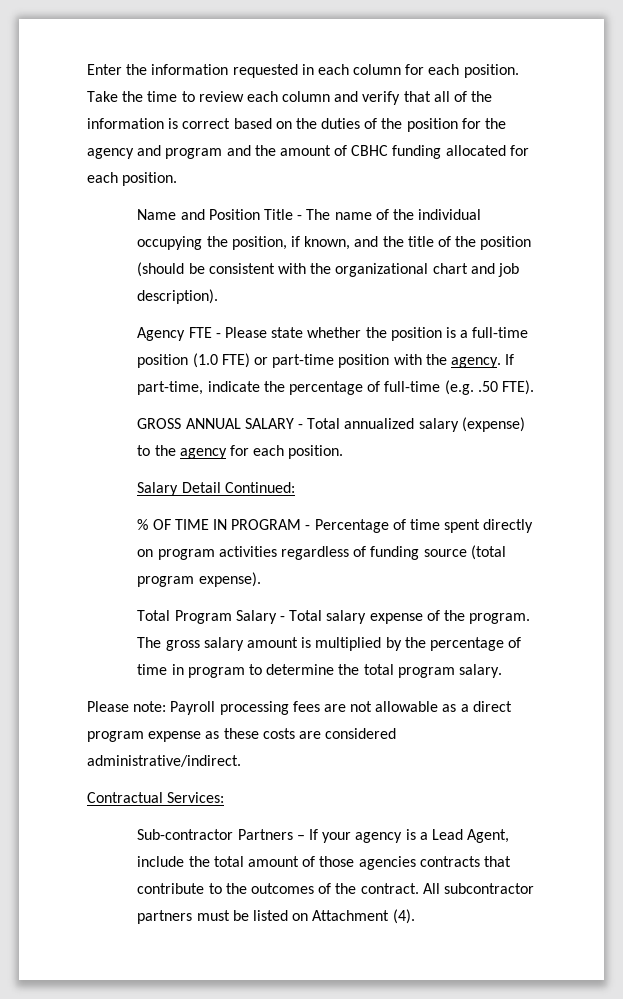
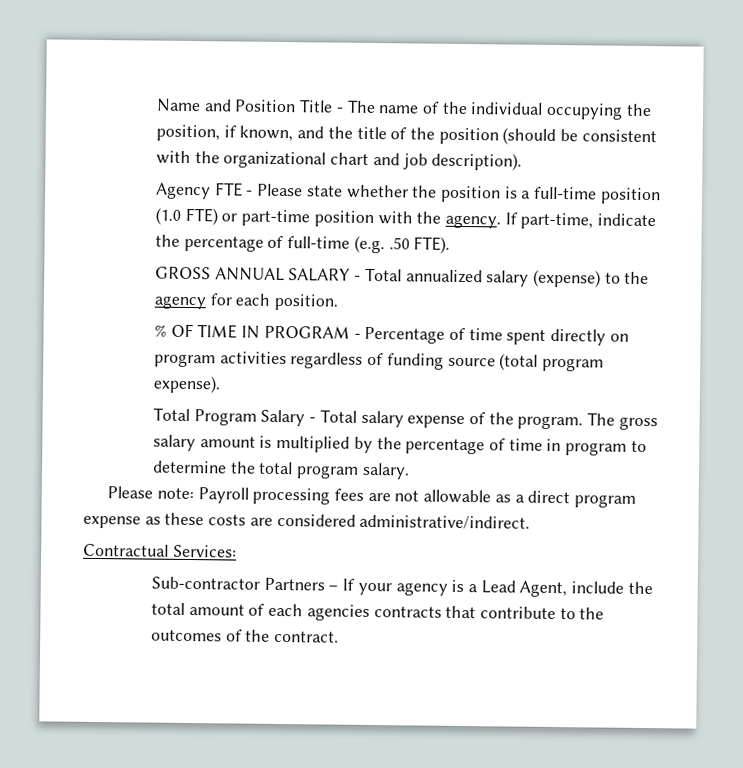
[87,64,519,78] [87,91,493,105] [87,118,507,132] [87,145,529,159] [87,172,178,186] Enter the information requested in each column for each position. Take the time to review each column and verify that all of the information is correct based on the duties of the position for the agency and program and the amount of CBHC funding allocated for each position. // -> (155, 105) none
[137,482,295,496] // Salary Detail Continued: -> (339, 302) none
[319,856,355,867] those -> [268,603,304,617] each
[422,883,534,894] [137,909,415,924] All subcontractor partners must be listed on Attachment (4). -> (340, 636) none

